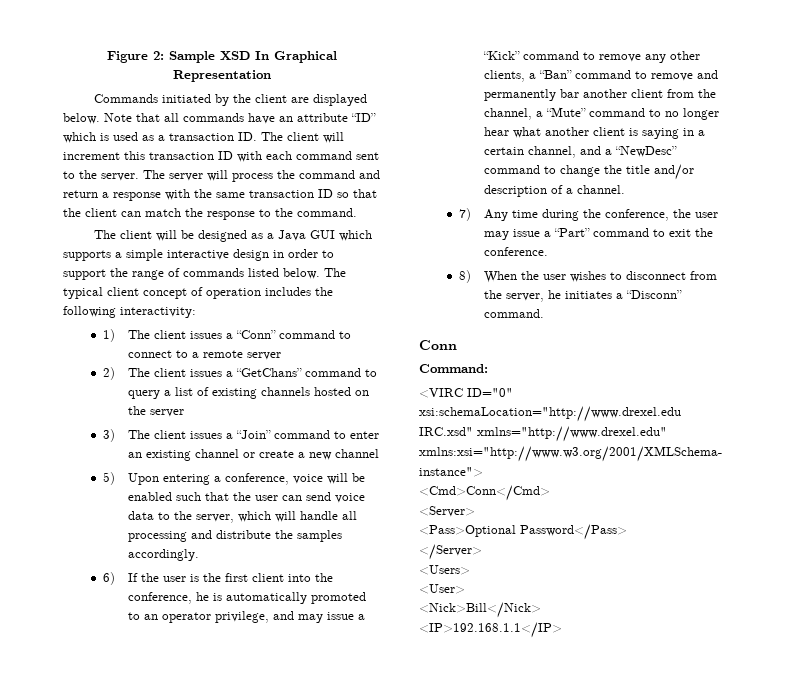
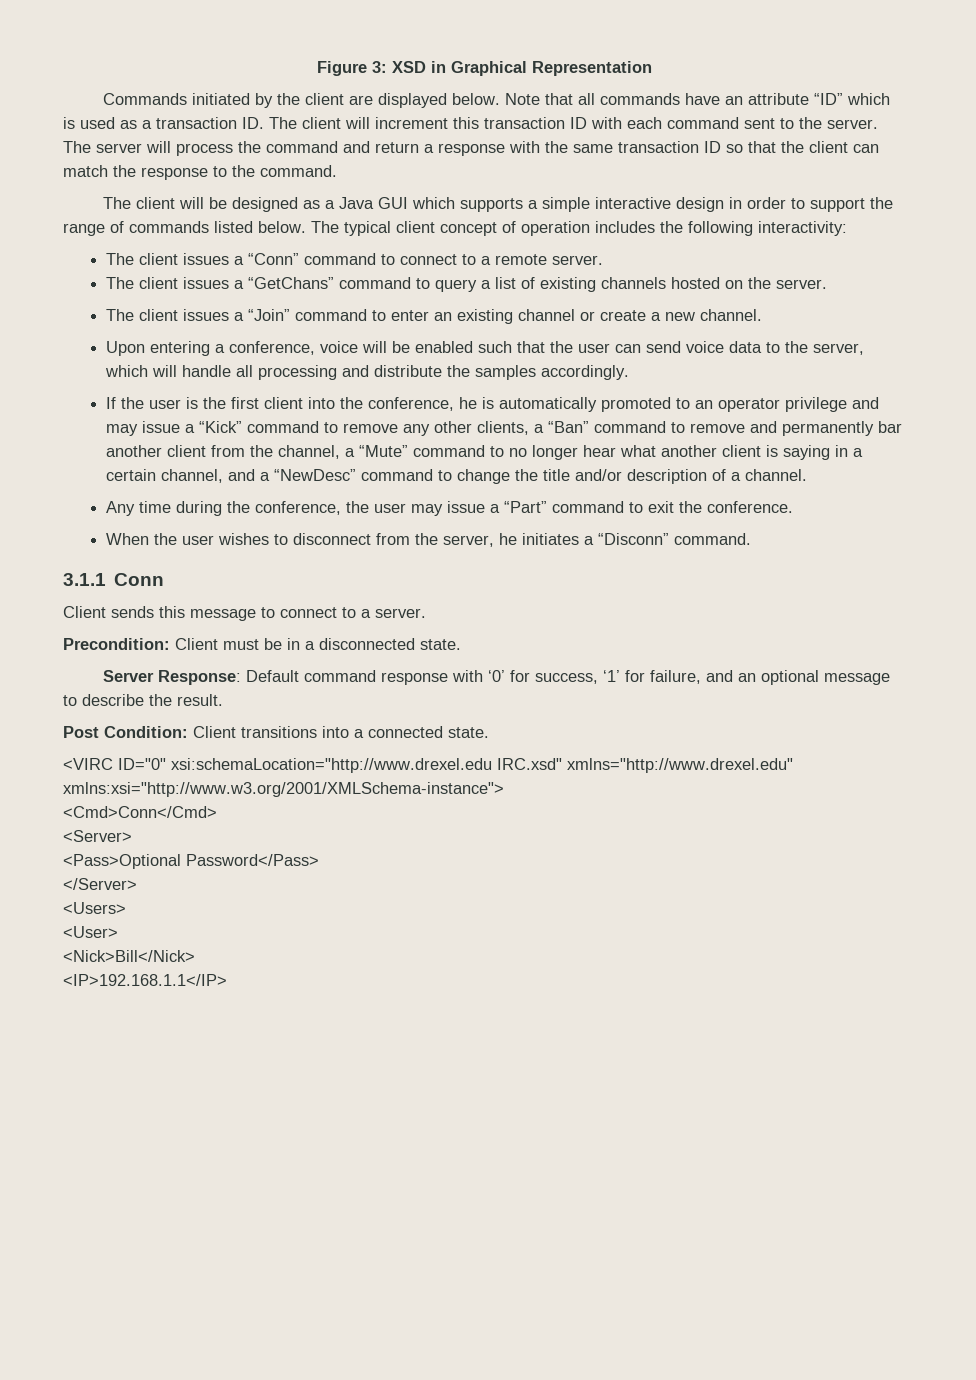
[152,51,269,63] 2: Sample XSD In -> [371,61,446,73] 3: XSD in
[102,329,115,342] 1) -> (847, 228) none
[247,352,282,360] [102,367,115,380] server // 2) -> [552,255,604,265] server. //
[150,409,185,417] [102,429,115,442] server // 3) -> [776,279,828,289] server. //
[335,449,380,458] [102,472,115,485] channel // 5) -> [700,309,763,321] channel. //
[102,572,115,585] 6) -> (630, 372) none
[215,611,270,623] privilege, -> [785,397,848,412] privilege
[458,208,471,221] 7) -> (808, 475) none
[458,270,471,283] 8) -> (794, 507) none
(545, 313) none -> [63,573,106,586] 3.1.1
[419,364,488,373] Command: -> [63,606,426,621] [63,638,461,650] [103,670,891,685] [63,694,223,706] [63,726,489,738] Client sends this message to connect to a server. // Precondition: Client must be in a disconnected state. // Server Response: Default command response with ‘0’ for success, ‘1’ for failure, and an optional message to describe the result. // Post Condition: Client transitions into a connected state.

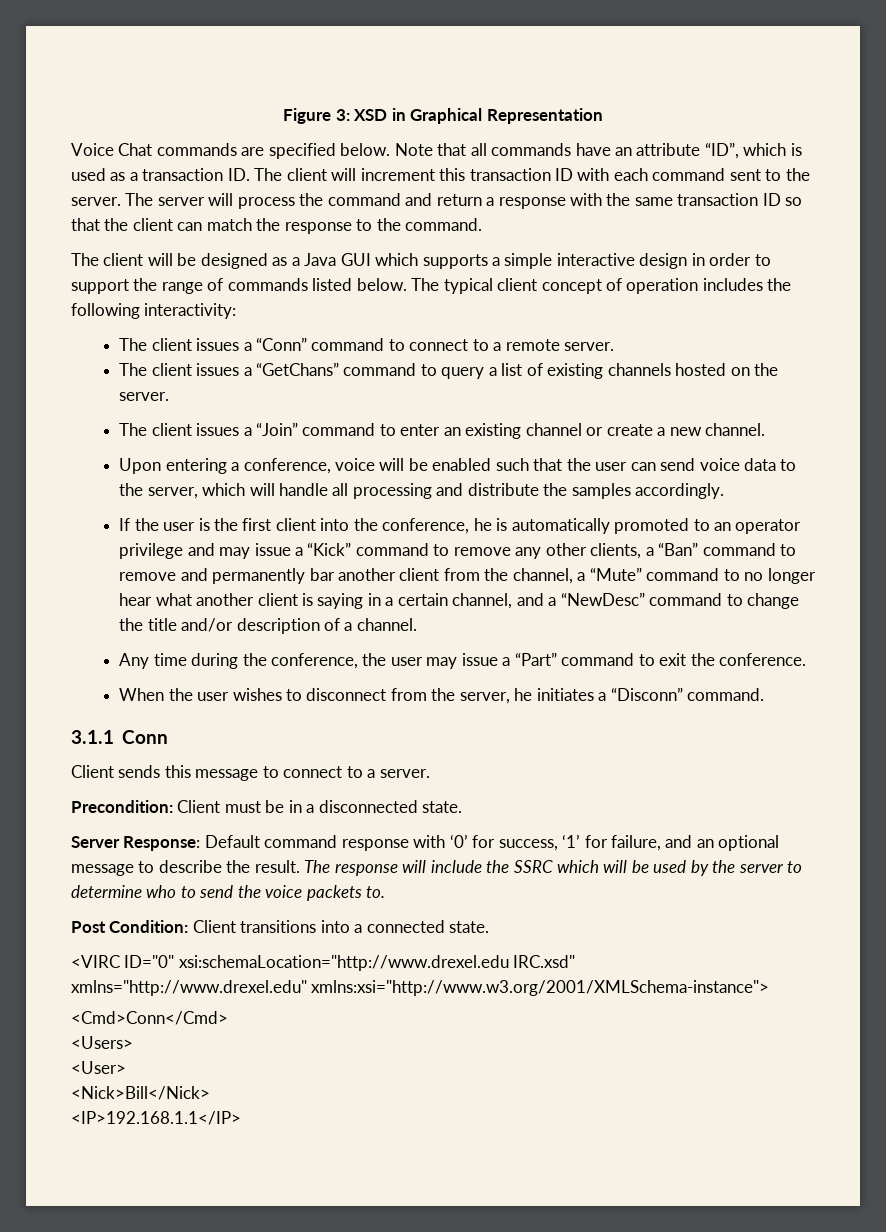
[103,93,448,108] Commands initiated by the client are displayed -> [71,143,336,159] Voice Chat commands are specified
[814,93,844,105] “ID” -> [704,142,739,159] “ID”,
(223, 700) none -> [304,860,803,876] [71,885,386,901] The response will include the SSRC which will be used by the server to determine who to send the voice packets to.
[63,830,132,842] [63,854,319,869] [63,878,137,890] // <Server> // <Pass>Optional Password</Pass> // </Server> -> (228, 1018) none

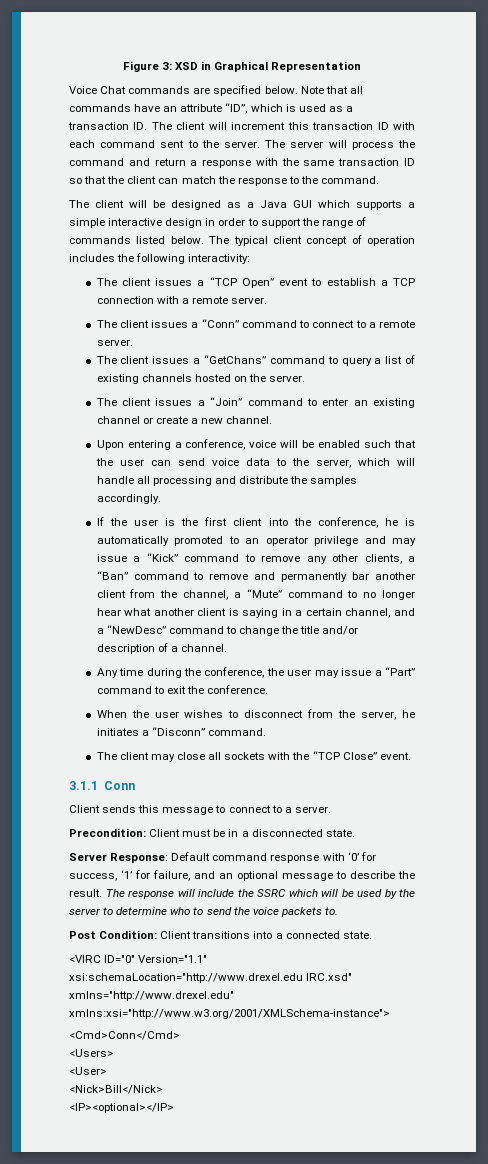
(237, 311) none -> [96,277,416,288] [96,296,268,304] // The client issues a “TCP Open” event to establish a TCP connection with a remote server.
(765, 694) none -> [96,751,411,762] // The client may close all sockets with the “TCP Close” event.
(175, 961) none -> [138,955,208,963] Version="1.1"
[71,1111,241,1125] <IP>192.168.1.1</IP> -> [69,1103,174,1113] <IP><optional></IP>

